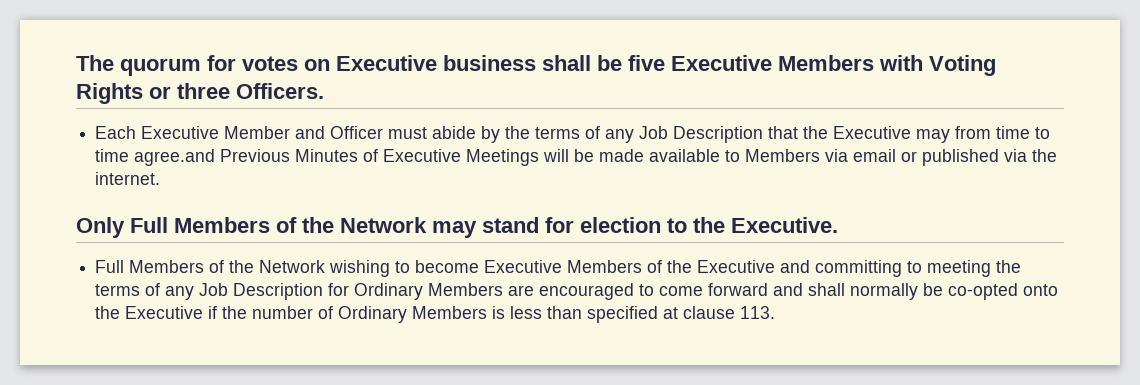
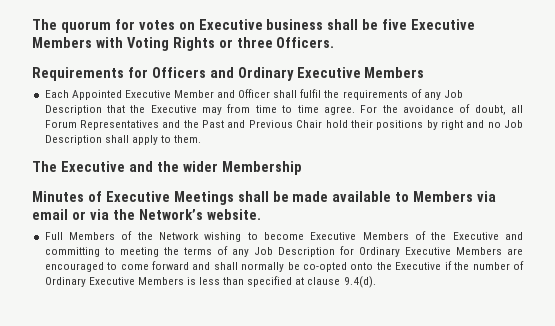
(324, 91) none -> [32,67,425,81] // Requirements for Officers and Ordinary Executive Members
(137, 132) none -> [71,90,122,100] Appointed
[388,126,581,143] must abide by the terms -> [273,89,408,100] shall fulfil the requirements
[134,149,291,166] agree.and Previous -> [323,104,524,115] [44,120,524,130] [44,135,202,145] [32,161,302,175] agree. For the avoidance of doubt, all Forum Representatives and the Past and Previous Chair hold their positions by right and no Job Description shall apply to them. // The Executive and the wider Membership //
[543,149,570,162] will -> [237,191,269,202] shall
[922,149,1000,166] published -> (86, 215) none
[95,172,161,185] [76,217,838,238] internet. // Only Full Members of the Network may stand for election to the Executive. -> [138,209,261,220] Network’s website.
(424, 291) none -> [404,247,451,255] Executive
(408, 314) none -> [88,277,135,285] Executive
[740,306,776,319] 113. -> [343,276,376,288] 9.4(d).

